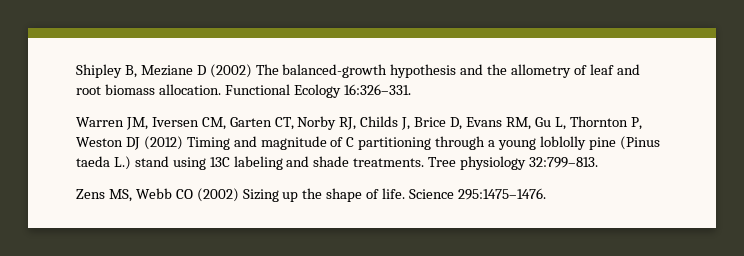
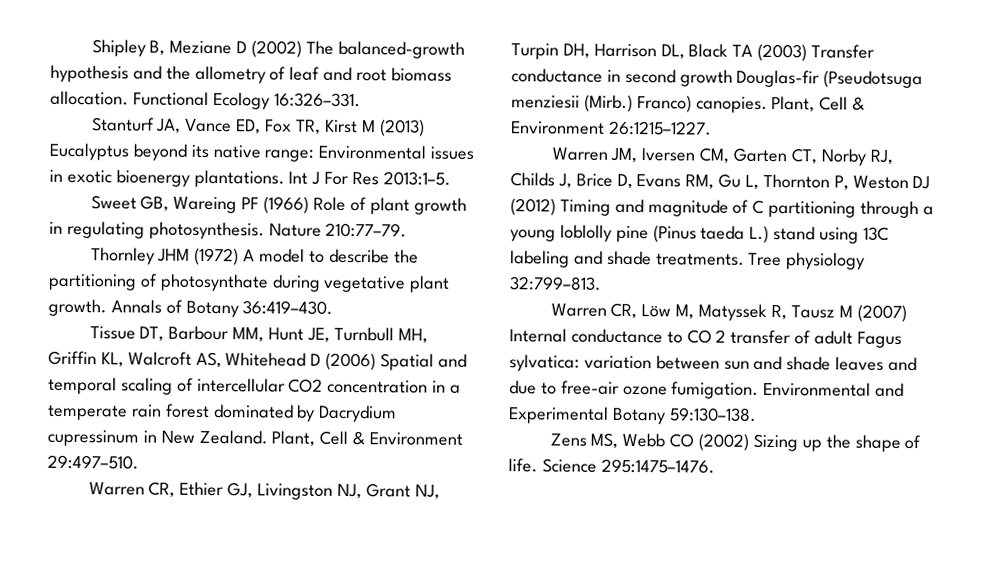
(411, 89) none -> [91,117,425,137] [49,142,475,162] [49,169,451,188] [90,195,467,215] [49,220,408,240] [90,247,419,266] [48,273,451,293] [48,298,334,318] [89,325,428,344] [48,350,467,371] [48,376,462,395] [47,403,398,423] [47,429,464,447] [47,454,139,470] [88,481,440,500] [511,43,876,62] [511,68,924,89] [511,94,866,113] [511,120,712,136] // Stanturf JA, Vance ED, Fox TR, Kirst M (2013) Eucalyptus beyond its native range: Environmental issues in exotic bioenergy plantations. Int J For Res 2013:1–5. // Sweet GB, Wareing PF (1966) Role of plant growth in regulating photosynthesis. Nature 210:77–79. // Thornley JHM (1972) A model to describe the partitioning of photosynthate during vegetative plant growth. Annals of Botany 36:419–430. // Tissue DT, Barbour MM, Hunt JE, Turnbull MH, Griffin KL, Walcroft AS, Whitehead D (2006) Spatial and temporal scaling of intercellular CO2 concentration in a temperate rain forest dominated by Dacrydium cupressinum in New Zealand. Plant, Cell & Environment 29:497–510. // Warren CR, Ethier GJ, Livingston NJ, Grant NJ, Turpin DH, Harrison DL, Black TA (2003) Transfer conductance in second growth Douglas-fir (Pseudotsuga menziesii (Mirb.) Franco) canopies. Plant, Cell & Environment 26:1215–1227.
(599, 162) none -> [550,302,907,322] [509,328,902,348] [509,354,918,372] [509,380,905,399] [508,406,757,425] // Warren CR, Löw M, Matyssek R, Tausz M (2007) Internal conductance to CO 2 transfer of adult Fagus sylvatica: variation between sun and shade leaves and due to free-air ozone fumigation. Environmental and Experimental Botany 59:130–138.

